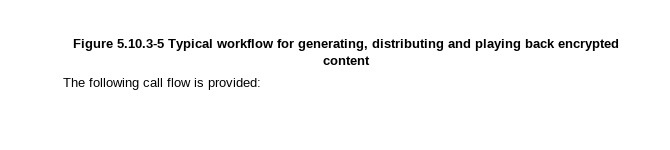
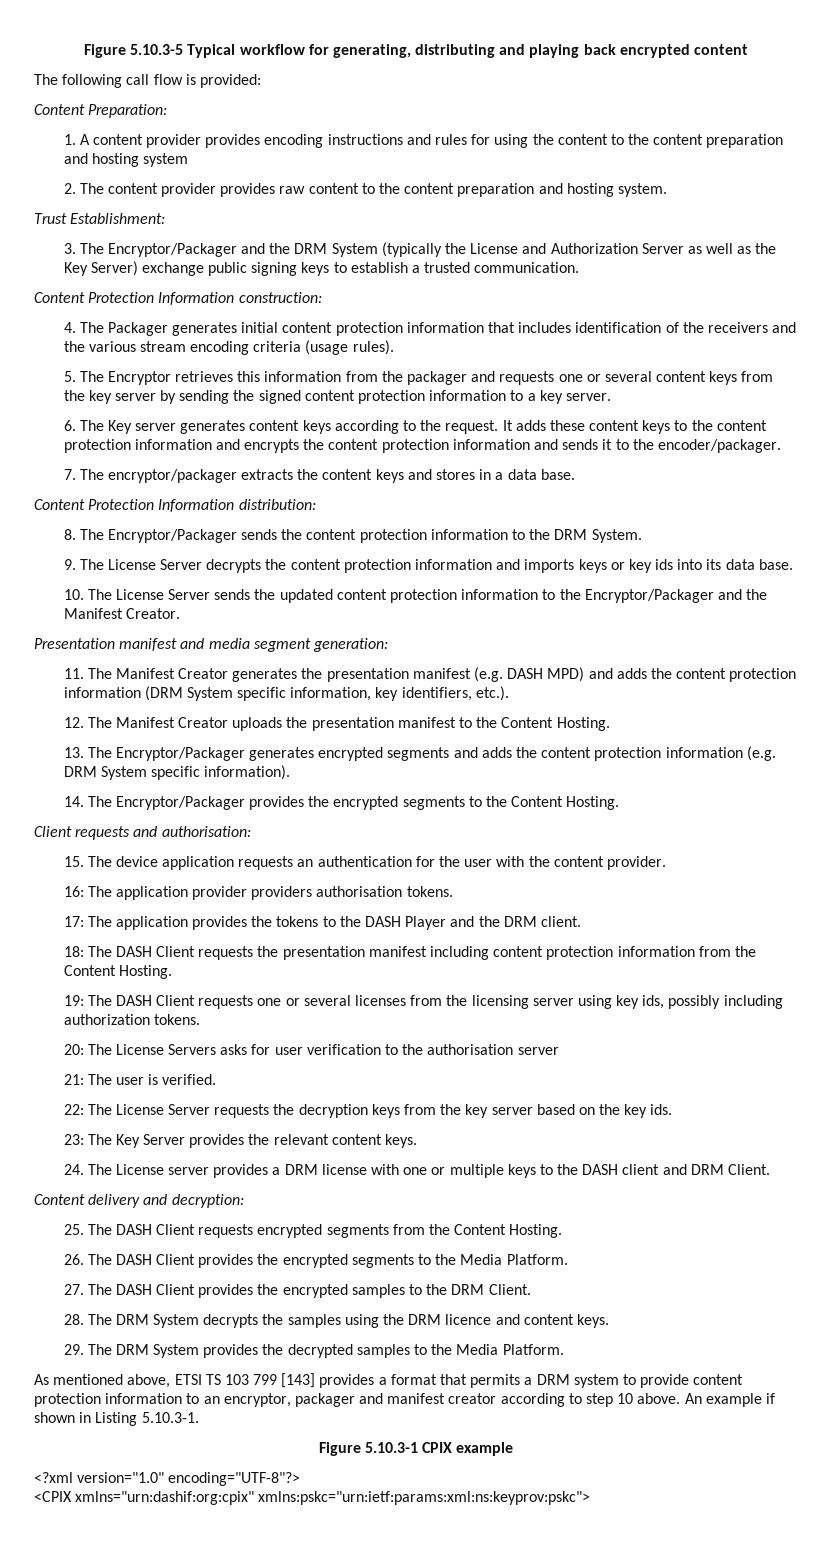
(261, 84) none -> [34,104,168,118] [63,134,784,148] [63,153,188,167] [63,183,667,197] [34,213,166,224] [63,242,777,257] [63,261,580,276] [34,292,322,305] [63,322,797,336] [63,340,394,355] [63,371,774,385] [63,390,611,404] [63,420,767,434] [63,439,781,453] [63,469,575,483] [34,499,316,512] [63,529,642,543] [63,559,793,573] [63,589,768,603] [63,608,180,619] [34,638,388,652] [63,667,797,682] [63,686,509,701] [63,717,610,731] [63,746,776,761] [63,765,291,780] [63,796,620,810] [34,826,251,840] [63,856,666,870] [63,886,453,900] [63,916,581,930] [63,946,756,960] [63,965,172,979] [63,995,783,1009] [63,1014,200,1025] [63,1044,559,1055] [63,1074,217,1085] [63,1104,673,1118] [63,1134,417,1148] [63,1164,771,1178] [34,1194,244,1208] [63,1224,563,1238] [63,1254,568,1268] [63,1284,531,1298] [63,1314,609,1328] [63,1344,564,1358] [34,1373,744,1388] [34,1393,775,1407] [34,1412,199,1426] [318,1442,514,1456] [34,1472,301,1486] [34,1491,591,1505] // Content Preparation: // 1. A content provider provides encoding instructions and rules for using the content to the content preparation and hosting system // 2. The content provider provides raw content to the content preparation and hosting system. // Trust Establishment: // 3. The Encryptor/Packager and the DRM System (typically the License and Authorization Server as well as the Key Server) exchange public signing keys to establish a trusted communication. // Content Protection Information construction: // 4. The Packager generates initial content protection information that includes identification of the receivers and the various stream encoding criteria (usage rules). // 5. The Encryptor retrieves this information from the packager and requests one or several content keys from the key server by sending the signed content protection information to a key server. // 6. The Key server generates content keys according to the request. It adds these content keys to the content protection information and encrypts the content protection information and sends it to the encoder/packager. // 7. The encryptor/packager extracts the content keys and stores in a data base. // Content Protection Information distribution: // 8. The Encryptor/Packager sends the content protection information to the DRM System. // 9. The License Server decrypts the content protection information and imports keys or key ids into its data base. // 10. The License Server sends the updated content protection information to the Encryptor/Packager and the Manifest Creator. // Presentation manifest and media segment generation: // 11. The Manifest Creator generates the presentation manifest (e.g. DASH MPD) and adds the content protection information (DRM System specific information, key identifiers, etc.). // 12. The Manifest Creator uploads the presentation manifest to the Content Hosting. // 13. The Encryptor/Packager generates encrypted segments and adds the content protection information (e.g. DRM System specific information). // 14. The Encryptor/Packager provides the encrypted segments to the Content Hosting. // Client requests and authorisation: // 15. The device application requests an authentication for the user with the content provider. // 16: The application provider providers authorisation tokens. // 17: The application provides the tokens to the DASH Player and the DRM client. // 18: The DASH Client requests the presentation manifest including content protection information from the Content Hosting. // 19: The DASH Client requests one or several licenses from the licensing server using key ids, possibly including authorization tokens. // 20: The License Servers asks for user verification to the authorisation server // 21: The user is verified. // 22: The License Server requests the decryption keys from the key server based on the key ids. // 23: The Key Server provides the relevant content keys. // 24. The License server provides a DRM license with one or multiple keys to the DASH client and DRM Client. // Content delivery and decryption: // 25. The DASH Client requests encrypted segments from the Content Hosting. // 26. The DASH Client provides the encrypted segments to the Media Platform. // 27. The DASH Client provides the encrypted samples to the DRM Client. // 28. The DRM System decrypts the samples using the DRM licence and content keys. // 29. The DRM System provides the decrypted samples to the Media Platform. // As mentioned above, ETSI TS 103 799 [143] provides a format that permits a DRM system to provide content protection information to an encryptor, packager and manifest creator according to step 10 above. An example if shown in Listing 5.10.3-1. // Figure 5.10.3-1 CPIX example // <?xml version="1.0" encoding="UTF-8"?> // <CPIX xmlns="urn:dashif:org:cpix" xmlns:pskc="urn:ietf:params:xml:ns:keyprov:pskc">

